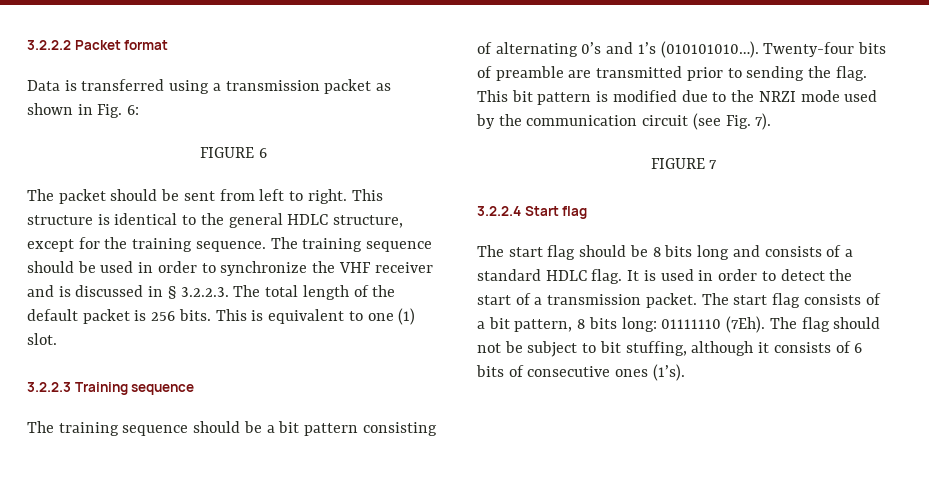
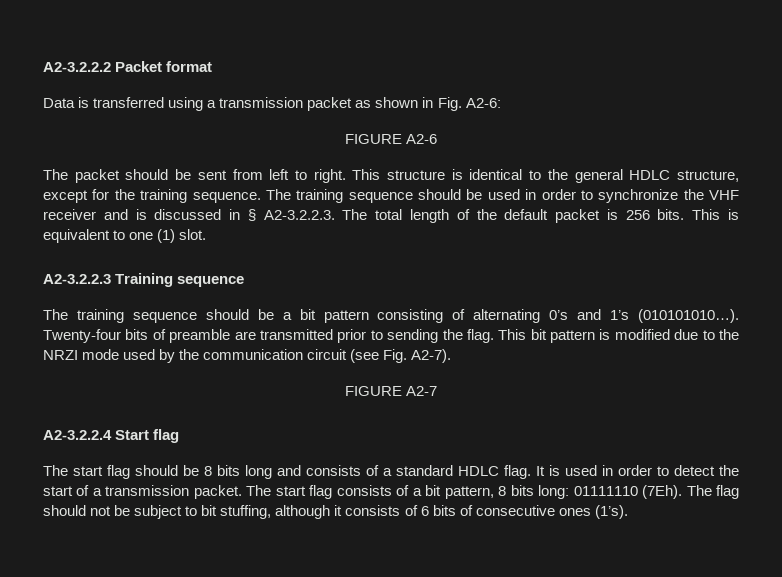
[27,40,71,50] 3.2.2.2 -> [43,62,111,72] A2-3.2.2.2
[127,105,140,115] [200,147,267,158] 6: // FIGURE 6 -> [465,98,501,108] [344,134,438,144] A2-6: // FIGURE A2-6
[180,287,229,297] 3.2.2.3. -> [263,210,335,220] A2-3.2.2.3.
[27,382,71,392] 3.2.2.3 -> [43,274,111,284] A2-3.2.2.3
[755,113,772,130] [650,158,718,169] [477,206,521,216] 7). // FIGURE 7 // 3.2.2.4 -> [411,349,452,363] [344,386,438,396] [43,430,112,440] A2-7). // FIGURE A2-7 // A2-3.2.2.4

